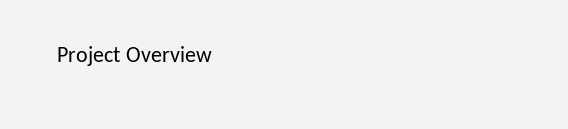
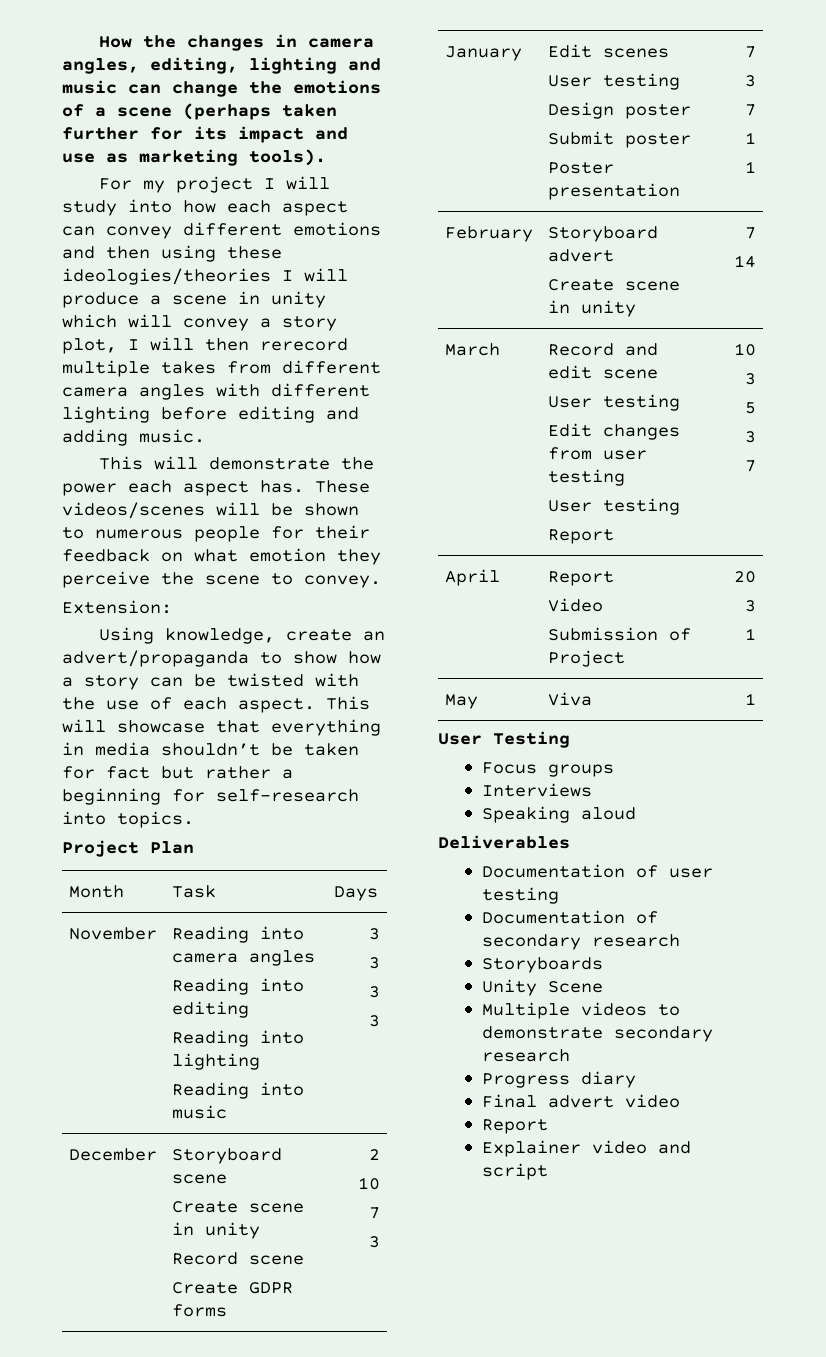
[57,46,212,66] Project Overview -> [98,34,374,51] [62,57,381,74] [62,80,381,97] [62,103,337,120] [62,126,348,143] [62,149,326,166] [98,176,330,193] [62,199,348,216] [62,222,381,239] [62,245,282,262] [62,268,348,285] [62,291,326,308] [62,314,337,331] [62,337,348,354] [62,360,381,377] [62,383,370,400] [62,406,359,423] [62,429,205,446] [98,456,374,470] [62,480,370,496] [62,502,359,519] [62,525,370,542] [62,548,381,565] [62,571,381,588] [62,600,172,614] [98,627,385,644] [62,650,381,667] [62,673,359,690] [62,696,370,713] [62,719,381,736] [62,742,359,756] [62,766,293,779] [62,788,359,805] [62,811,194,828] [62,840,194,857] [69,885,125,898] [172,885,217,898] [334,886,379,901] [69,927,158,940] [172,926,305,943] [172,950,316,966] [172,978,305,995] [172,1001,250,1018] [172,1030,305,1047] [172,1053,261,1070] [172,1082,305,1099] [172,1105,228,1119] [368,928,380,940] [368,957,380,969] [368,986,380,998] [368,1015,380,1027] [69,1148,158,1161] [172,1148,283,1164] [172,1174,228,1184] [172,1201,305,1213] [172,1222,261,1239] [172,1252,305,1265] [172,1282,294,1294] [172,1304,228,1317] [368,1149,380,1160] [357,1177,380,1190] [368,1207,380,1219] [368,1236,380,1248] [445,46,523,61] [548,44,670,58] [548,73,681,90] [548,102,692,119] [548,131,692,148] [548,162,615,174] [548,183,681,200] [744,46,756,58] [744,75,756,87] [744,104,756,116] [744,132,756,144] [744,161,756,173] [445,226,534,242] [548,226,659,242] [548,249,615,262] [548,279,681,291] [548,300,637,317] [744,227,756,239] [733,255,756,268] [445,343,501,356] [548,343,659,356] [548,365,659,379] [548,394,681,411] [548,423,681,440] [548,447,648,460] [548,469,626,486] [548,498,681,515] [548,529,615,544] [733,343,756,356] [744,373,756,385] [744,402,756,414] [744,431,756,443] [744,460,756,472] [445,569,501,586] [548,571,615,586] [548,598,604,612] [548,627,692,641] [548,650,626,667] [733,571,756,583] [744,600,756,612] [744,628,756,640] [445,694,479,709] [548,692,593,706] [744,693,756,705] [438,731,570,748] [481,762,614,777] [481,783,592,797] [481,806,636,823] [438,835,570,849] [481,864,713,878] [481,887,559,904] [481,910,658,924] [481,934,680,950] [481,957,603,973] [481,979,603,996] [481,1002,680,1019] [481,1026,713,1042] [481,1049,570,1062] [481,1071,636,1088] [481,1094,680,1108] [481,1119,548,1134] [481,1140,691,1157] [481,1163,548,1180] How the changes in camera angles, editing, lighting and music can change the emotions of a scene (perhaps taken further for its impact and use as marketing tools). // For my project I will study into how each aspect can convey different emotions and then using these ideologies/theories I will produce a scene in unity which will convey a story plot, I will then rerecord multiple takes from different camera angles with different lighting before editing and adding music. // This will demonstrate the power each aspect has. These videos/scenes will be shown to numerous people for their feedback on what emotion they perceive the scene to convey. // Extension: // Using knowledge, create an advert/propaganda to show how a story can be twisted with the use of each aspect. This will showcase that everything in media shouldn’t be taken for fact but rather a beginning for self-research into topics. // Project Plan // Month | Task | Days // November | Reading into camera angles // Reading into editing // Reading into lighting // Reading into music | 3 // 3 // 3 // 3 // December | Storyboard scene // Create scene in unity // Record scene // Create GDPR forms | 2 // 10 // 7 // 3 // January | Edit scenes // User testing // Design poster // Submit poster // Poster presentation | 7 // 3 // 7 // 1 // 1 // February | Storyboard advert // Create scene in unity | 7 // 14 // March | Record and edit scene // User testing // Edit changes from user testing // User testing // Report | 10 // 3 // 5 // 3 // 7 // April | Report // Video // Submission of Project | 20 // 3 // 1 // May | Viva | 1 // User Testing // Focus groups // Interviews // Speaking aloud // Deliverables // Documentation of user testing // Documentation of secondary research // Storyboards // Unity Scene // Multiple videos to demonstrate secondary research // Progress diary // Final advert video // Report // Explainer video and script

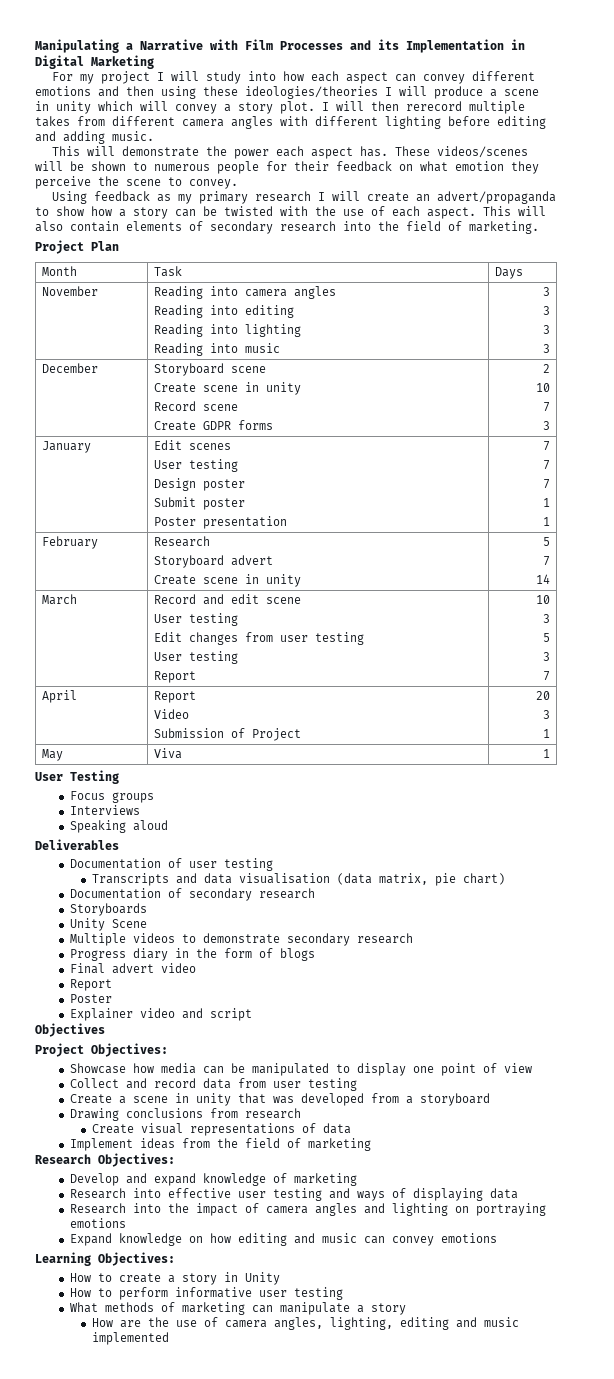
[98,34,374,51] [62,57,381,74] [62,80,381,97] [62,103,337,120] [62,126,348,143] [62,149,326,166] How the changes in camera angles, editing, lighting and music can change the emotions of a scene (perhaps taken further for its impact and use as marketing tools). -> [35,39,525,53] [35,55,154,69] Manipulating a Narrative with Film Processes and its Implementation in Digital Marketing
[62,338,117,354] plot, -> [280,101,315,114] plot.
[62,600,172,614] // Extension: -> (238, 184) none
[164,628,275,644] knowledge, -> [93,191,360,204] feedback as my primary research I will
[117,719,381,736] [62,742,359,756] [62,766,293,779] [62,788,359,805] [62,811,194,828] showcase that everything in media shouldn’t be taken for fact but rather a beginning for self-research into topics. -> [35,221,539,234] also contain elements of secondary research into the field of marketing.
[744,75,756,87] 3 -> [543,460,551,470] 7
(534, 234) none -> [153,536,210,547] Research //
(637, 308) none -> [543,537,551,546] 5 //
(559, 895) none -> [91,873,505,886] // Transcripts and data visualisation (data matrix, pie chart)
(636, 1079) none -> [174,948,315,961] in the form of blogs
(548, 1126) none -> [69,994,112,1003] // Poster
(548, 1171) none -> [35,1023,105,1037] [35,1043,168,1057] [69,1063,532,1076] [69,1078,357,1091] [69,1093,490,1106] [69,1108,301,1121] [91,1123,351,1136] [69,1138,371,1151] [35,1153,175,1167] [69,1173,357,1186] [69,1188,518,1201] [69,1203,546,1216] [69,1218,126,1228] [69,1233,497,1246] [35,1252,175,1266] [69,1272,280,1285] [69,1287,343,1300] [69,1302,406,1315] [91,1317,519,1330] [91,1332,169,1345] // Objectives // Project Objectives: // Showcase how media can be manipulated to display one point of view // Collect and record data from user testing // Create a scene in unity that was developed from a storyboard // Drawing conclusions from research // Create visual representations of data // Implement ideas from the field of marketing // Research Objectives: // Develop and expand knowledge of marketing // Research into effective user testing and ways of displaying data // Research into the impact of camera angles and lighting on portraying emotions // Expand knowledge on how editing and music can convey emotions // Learning Objectives: // How to create a story in Unity // How to perform informative user testing // What methods of marketing can manipulate a story // How are the use of camera angles, lighting, editing and music implemented

